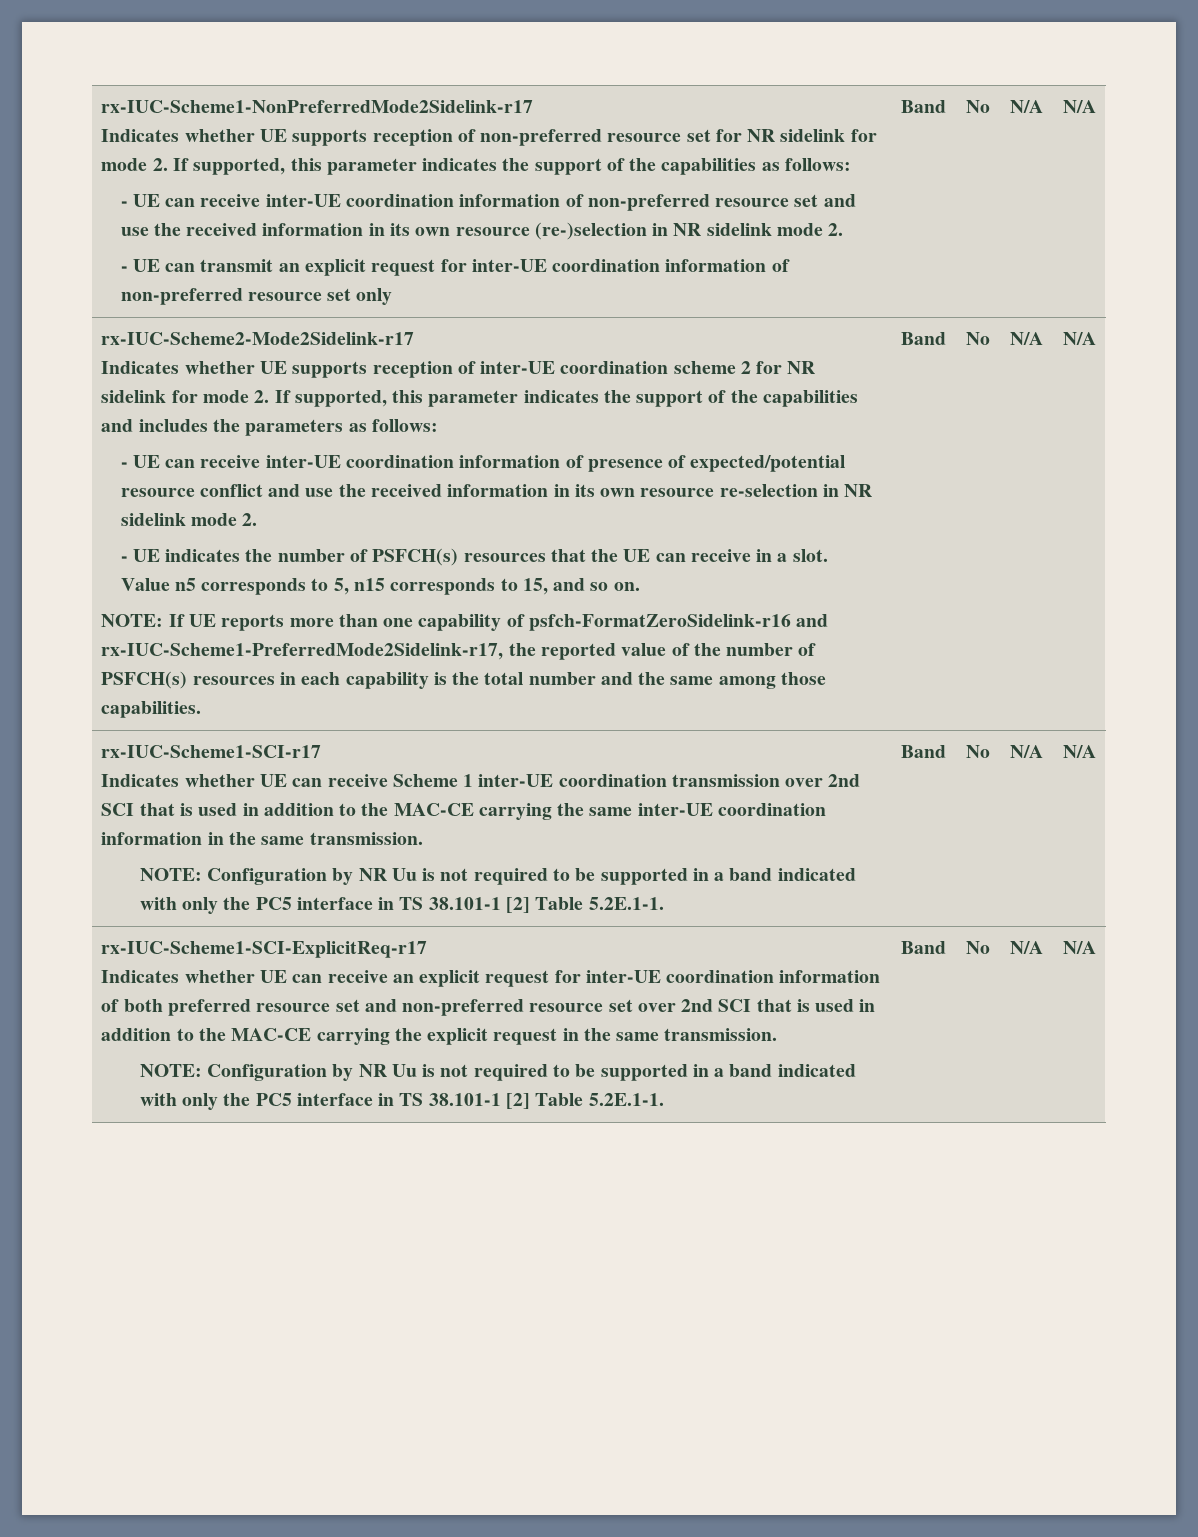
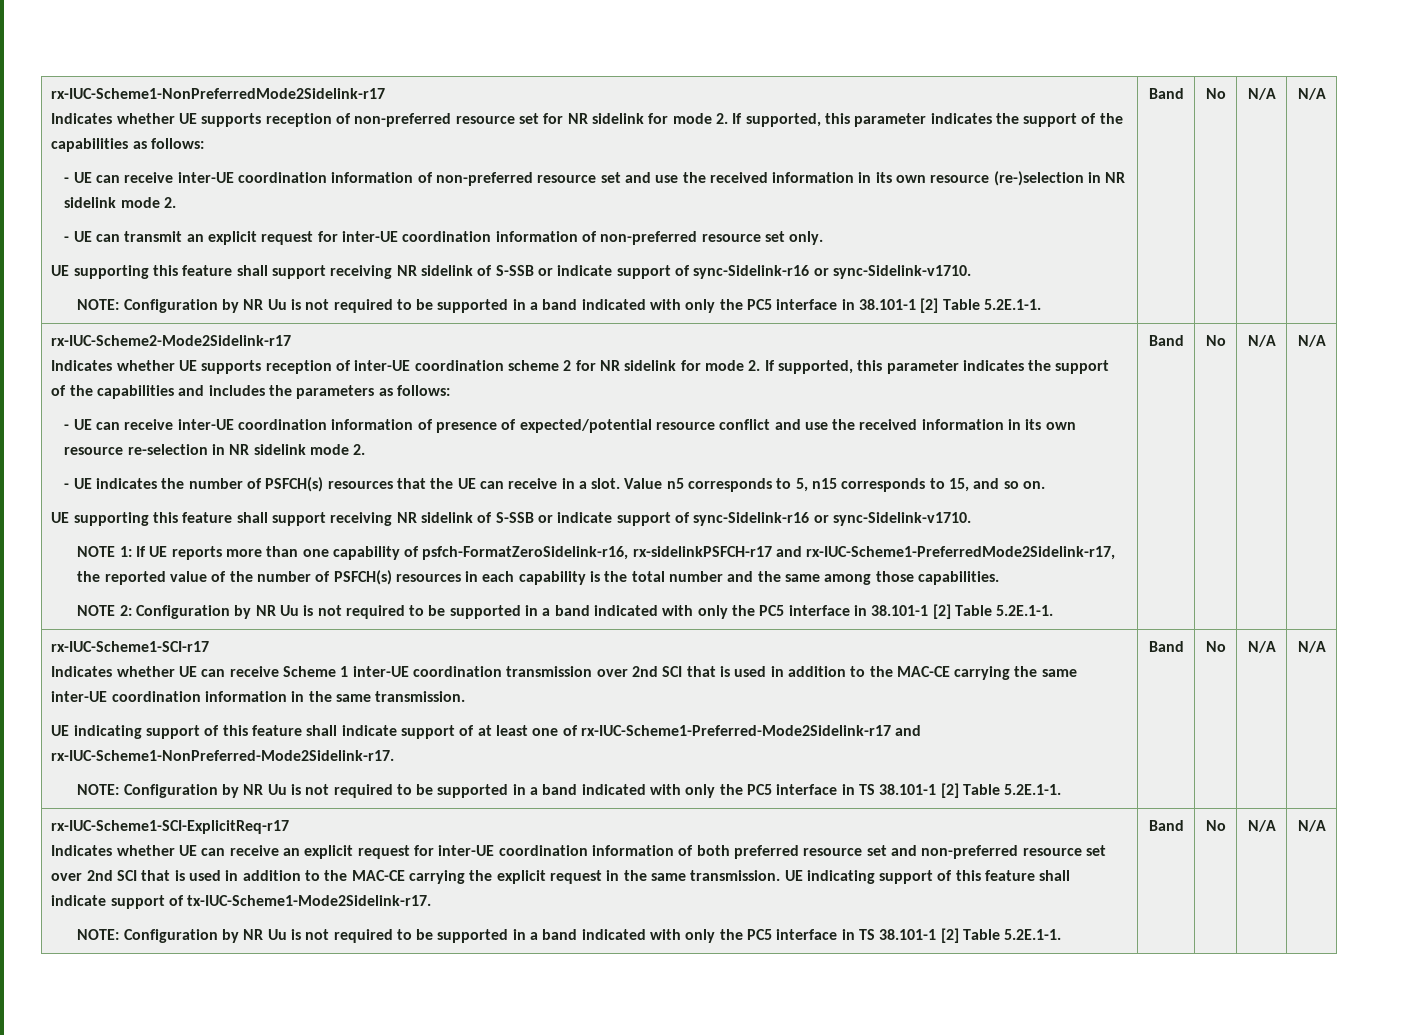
[356,288,393,305] only -> [789,231,824,245] [51,265,971,279] [77,298,1041,313] only. // UE supporting this feature shall support receiving NR sidelink of S-SSB or indicate support of sync-Sidelink-r16 or sync-Sidelink-v1710. // NOTE: Configuration by NR Uu is not required to be supported in a band indicated with only the PC5 interface in 38.101-1 [2] Table 5.2E.1-1.
[101,614,164,627] NOTE: -> [51,512,971,526] [77,546,132,557] UE supporting this feature shall support receiving NR sidelink of S-SSB or indicate support of sync-Sidelink-r16 or sync-Sidelink-v1710. // NOTE 1:
[528,614,791,631] psfch-FormatZeroSidelink-r16 -> [422,546,772,560] psfch-FormatZeroSidelink-r16, rx-sidelinkPSFCH-r17
(202, 709) none -> [77,604,1054,619] // NOTE 2: Configuration by NR Uu is not required to be supported in a band indicated with only the PC5 interface in 38.101-1 [2] Table 5.2E.1-1.
(423, 838) none -> [51,725,922,739] [51,750,395,761] // UE indicating support of this feature shall indicate support of at least one of rx-IUC-Scheme1-Preferred-Mode2Sidelink-r17 and rx-IUC-Scheme1-NonPreferred-Mode2Sidelink-r17.
(778, 1034) none -> [784,870,1071,884] [51,895,432,909] UE indicating support of this feature shall indicate support of tx-IUC-Scheme1-Mode2Sidelink-r17.

